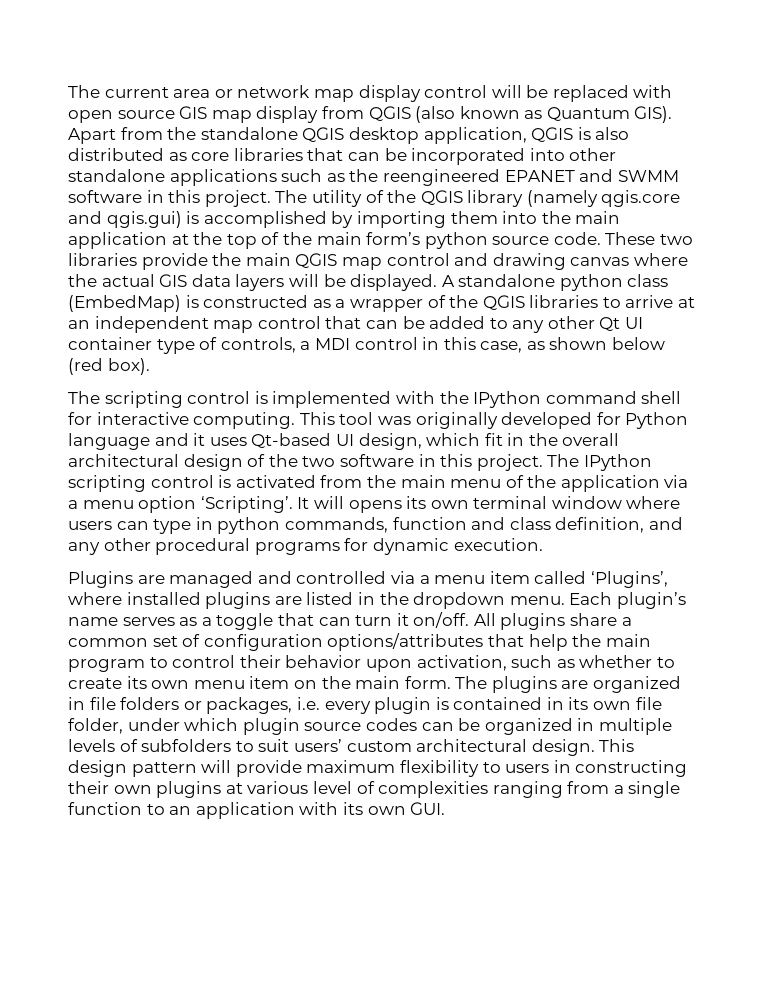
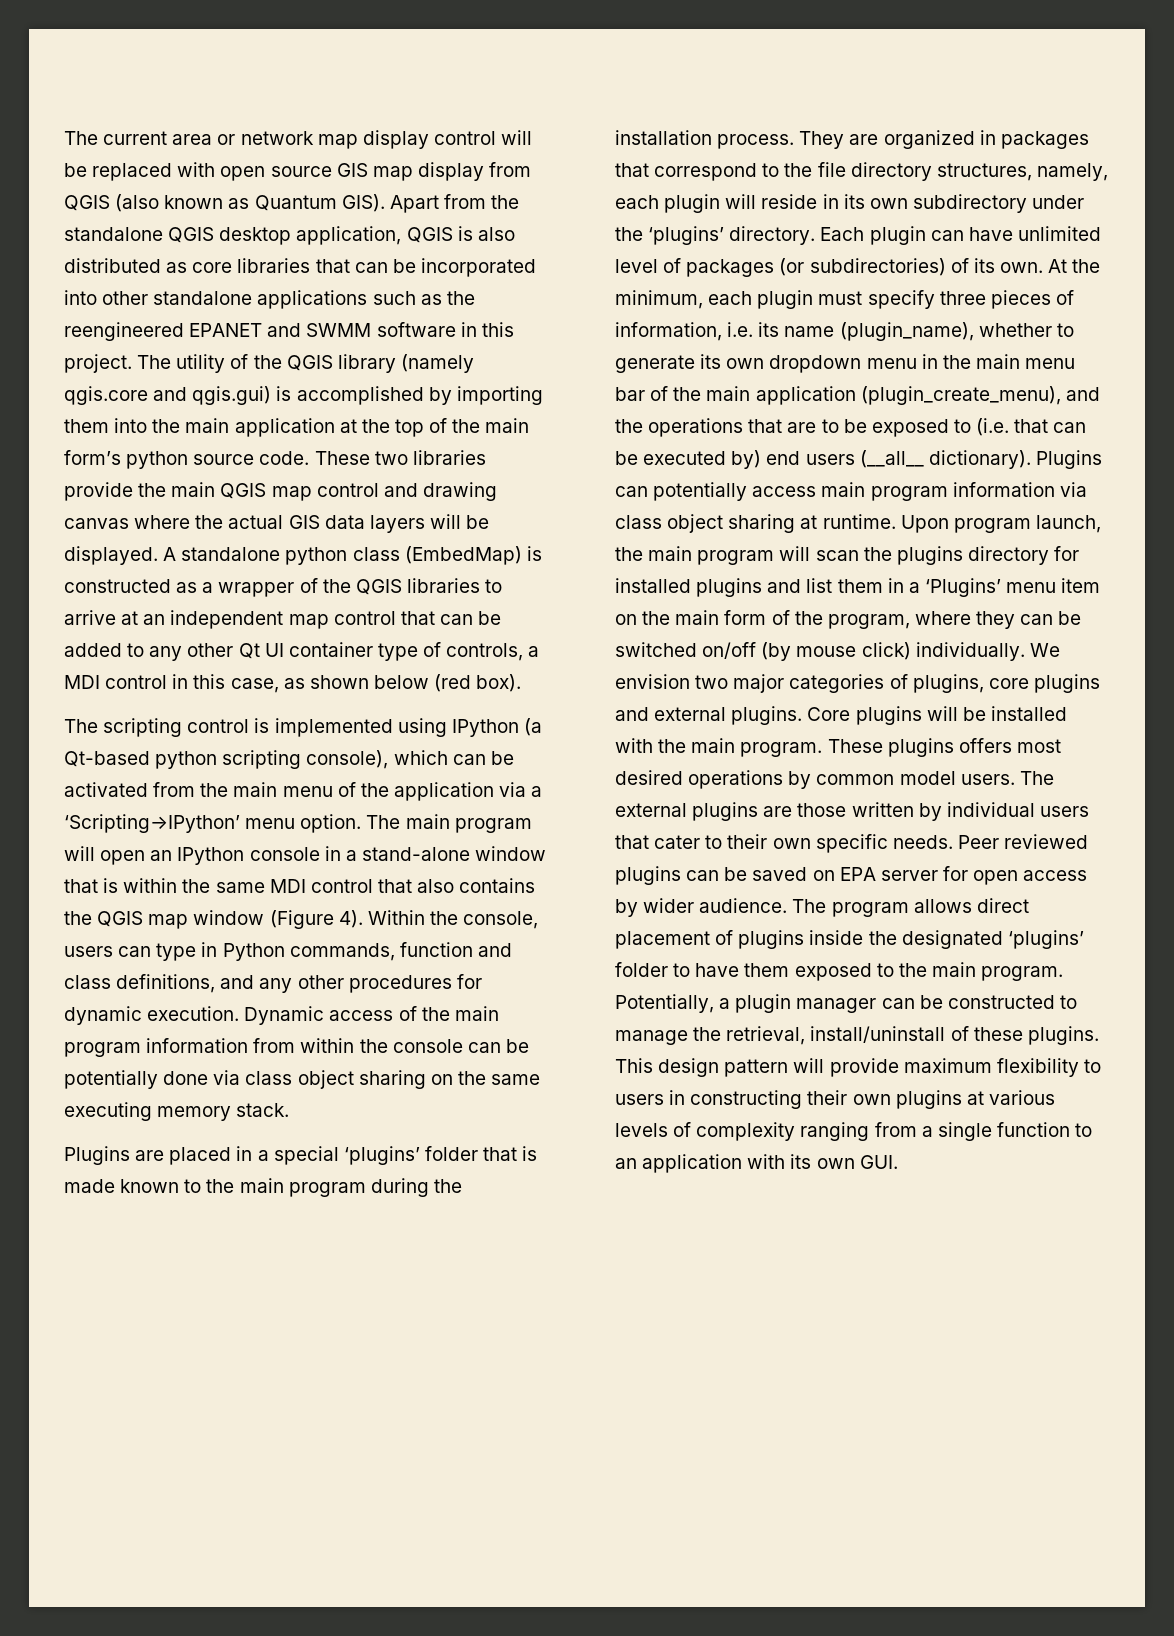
[395,391,682,408] [68,412,689,429] [68,433,620,450] [68,454,652,471] [68,475,232,492] with the IPython command shell for interactive computing. This tool was originally developed for Python language and it uses Qt-based UI design, which fit in the overall architectural design of the two software in this project. The IPython scripting control is -> [397,718,542,737] [64,750,514,769] using IPython (a Qt-based python scripting console), which can be
[82,496,681,513] menu option ‘Scripting’. It will opens its own terminal window where -> [64,814,532,833] [64,846,547,865] [64,878,536,893] [64,910,539,929] ‘Scripting→IPython’ menu option. The main program will open an IPython console in a stand-alone window that is within the same MDI control that also contains the QGIS map window (Figure 4). Within the console,
[217,517,281,534] python -> [222,943,285,961] Python
[555,517,645,533] definition, -> [116,974,216,993] definitions,
[155,538,340,555] procedural programs -> [348,975,452,993] procedures
[68,571,668,588] [68,592,686,609] [68,612,632,630] [68,633,651,651] [68,655,575,672] // Plugins are managed and controlled via a menu item called ‘Plugins’, where installed plugins are listed in the dropdown menu. Each plugin’s name serves as a toggle that can turn it on/off. All plugins share a common set of configuration options/attributes that help the main program to control their behavior upon activation, such as -> [244,1006,499,1025] [64,1038,529,1057] [64,1070,541,1089] [64,1102,290,1121] [64,1146,538,1165] [64,1178,462,1197] [615,130,1089,149] [615,162,1108,181] [615,194,1085,213] [615,226,1101,245] [615,258,1101,277] [615,290,1074,309] [615,322,974,341] Dynamic access of the main program information from within the console can be potentially done via class object sharing on the same executing memory stack. // Plugins are placed in a special ‘plugins’ folder that is made known to the main program during the installation process. They are organized in packages that correspond to the file directory structures, namely, each plugin will reside in its own subdirectory under the ‘plugins’ directory. Each plugin can have unlimited level of packages (or subdirectories) of its own. At the minimum, each plugin must specify three pieces of information, i.e. its name (plugin_name),
[68,676,190,689] create its own -> [615,354,1076,373] [615,386,1100,405] [615,418,1087,437] [615,450,1102,469] [615,482,1087,501] [615,514,1101,533] [615,546,1080,565] [615,578,1001,597] generate its own dropdown menu in the main menu bar of the main application (plugin_create_menu), and the operations that are to be exposed to (i.e. that can be executed by) end users (__all__ dictionary). Plugins can potentially access main program information via class object sharing at runtime. Upon program launch, the main program will scan the plugins directory for installed plugins and list them in a ‘Plugins’
[404,676,682,693] [68,697,662,714] [68,718,672,735] [68,739,595,756] form. The plugins are organized in file folders or packages, i.e. every plugin is contained in its own file folder, under which plugin source codes can be organized in multiple levels of subfolders to suit users’ custom architectural design. -> [724,610,1082,629] [615,642,1060,661] [615,674,1100,693] [615,706,1067,725] [615,738,1061,757] [615,770,1054,789] [615,802,1089,821] [615,834,1089,853] [615,866,1088,885] [615,898,1029,917] [615,930,1084,949] [615,962,1064,981] [615,994,1077,1013] [615,1026,1099,1045] form of the program, where they can be switched on/off (by mouse click) individually. We envision two major categories of plugins, core plugins and external plugins. Core plugins will be installed with the main program. These plugins offers most desired operations by common model users. The external plugins are those written by individual users that cater to their own specific needs. Peer reviewed plugins can be saved on EPA server for open access by wider audience. The program allows direct placement of plugins inside the designated ‘plugins’ folder to have them exposed to the main program. Potentially, a plugin manager can be constructed to manage the retrieval, install/uninstall of these plugins.
[312,781,489,798] level of complexities -> [615,1122,796,1141] levels of complexity

